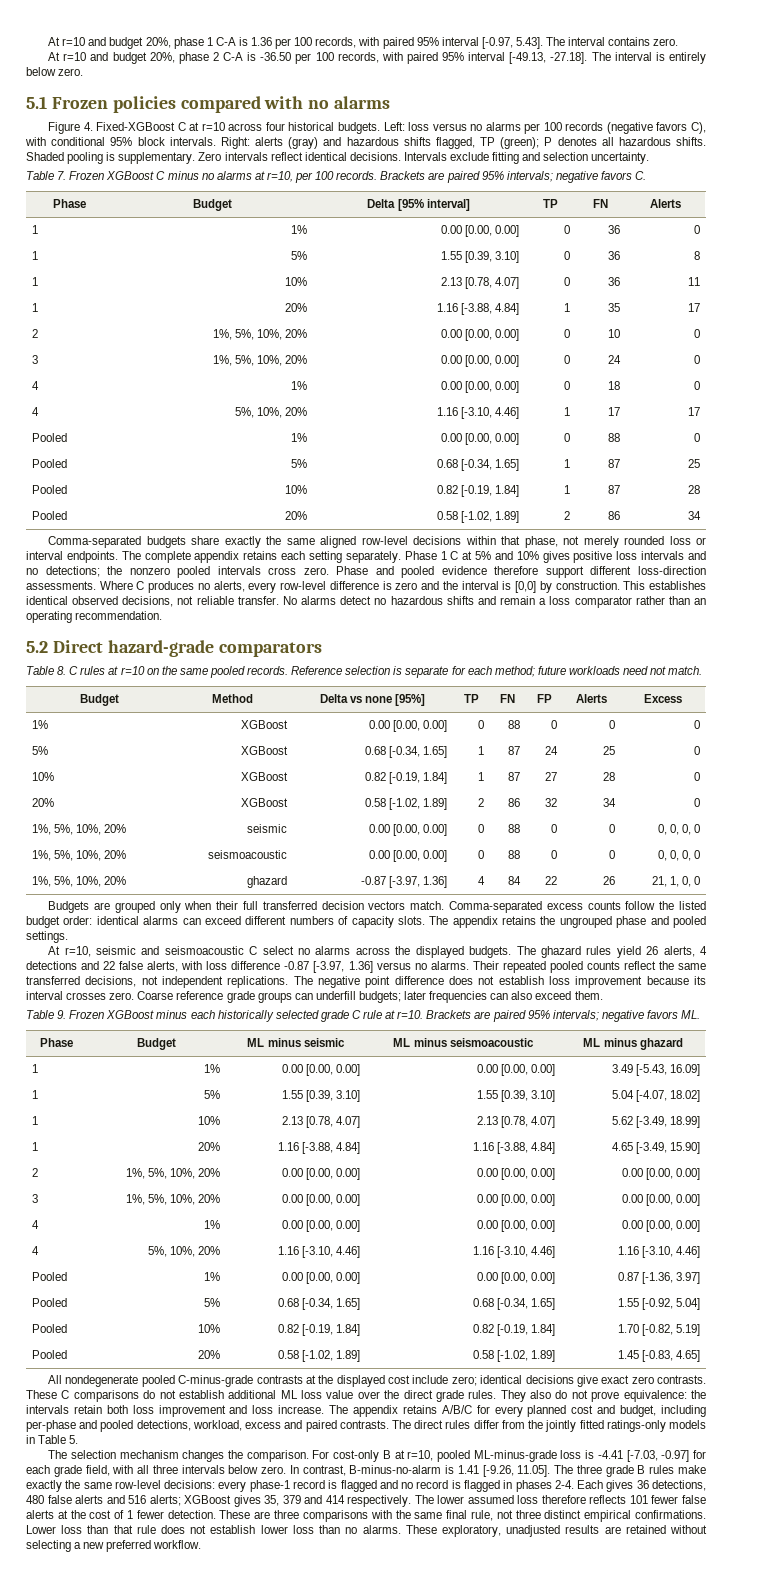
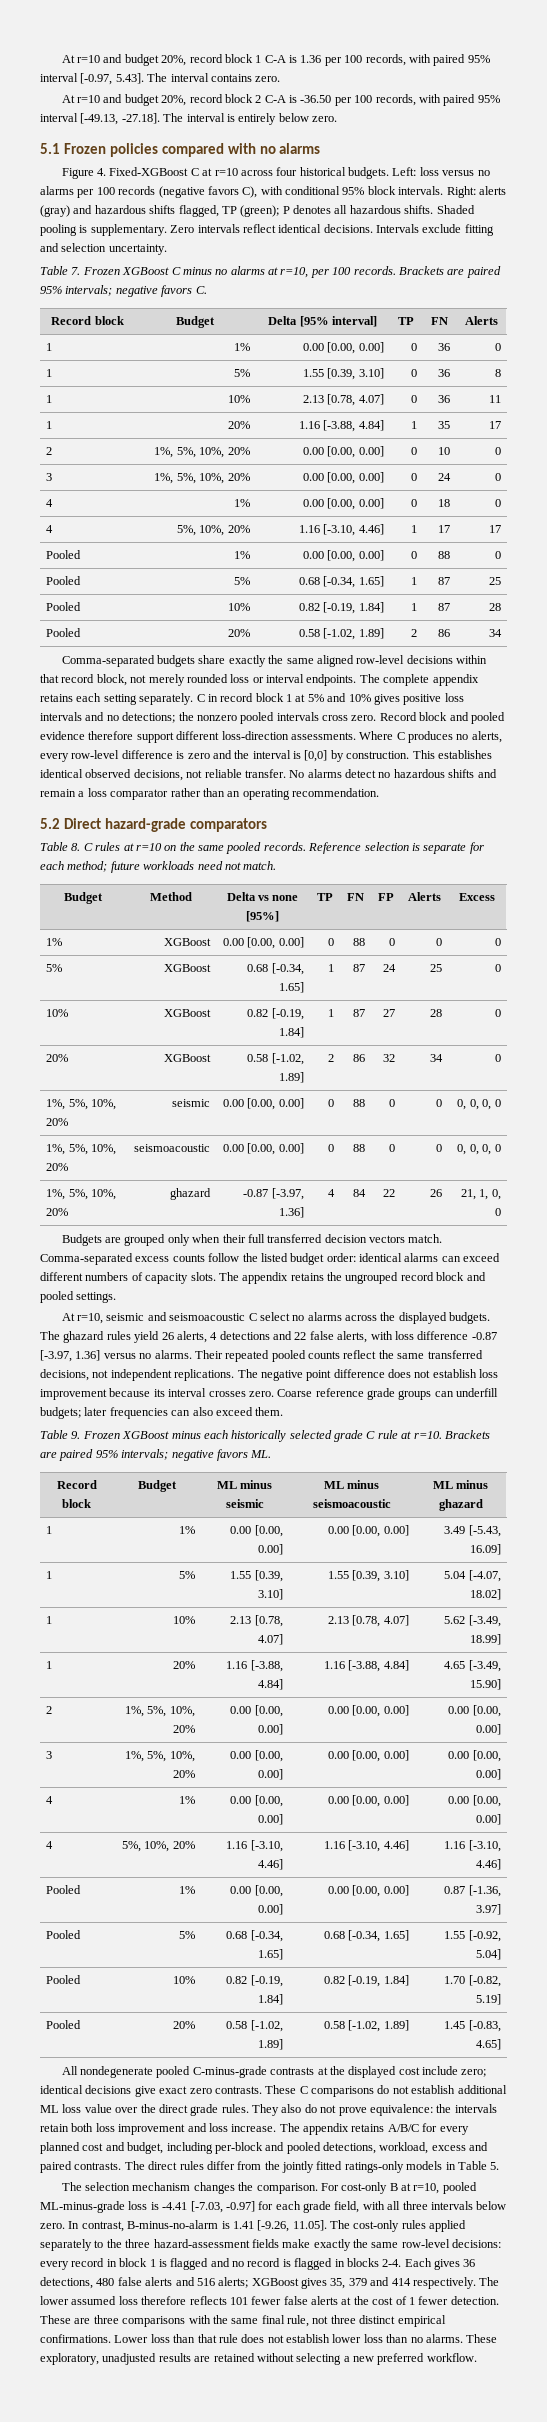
[48,37,204,49] At r=10 and budget 20%, phase -> [61,54,253,66] At r=10 and budget 20%, record block
[178,52,209,64] phase -> [189,94,253,103] record block
[53,199,86,208] Phase -> [51,316,124,325] Record block
[524,536,558,548] phase, -> [61,674,127,686] record block,
[404,551,459,560] Phase 1 C -> [196,693,292,702] C in record block 1
[336,566,369,575] Phase -> [379,712,448,721] Record block
[616,916,647,928] phase -> [400,1272,465,1281] record block
[40,1038,73,1047] Phase -> [56,1480,97,1489] [62,1499,91,1508] Record block
[26,1420,76,1432] per-phase -> [214,2142,263,2154] per-block
[576,1465,675,1477] three grade B rules -> [353,2220,467,2232] [40,2239,279,2251] cost-only rules applied separately to the three hazard-assessment fields
[249,1480,325,1492] phase-1 record -> [71,2258,156,2267] record in block 1
[515,1480,552,1492] phases -> [346,2258,379,2267] blocks

